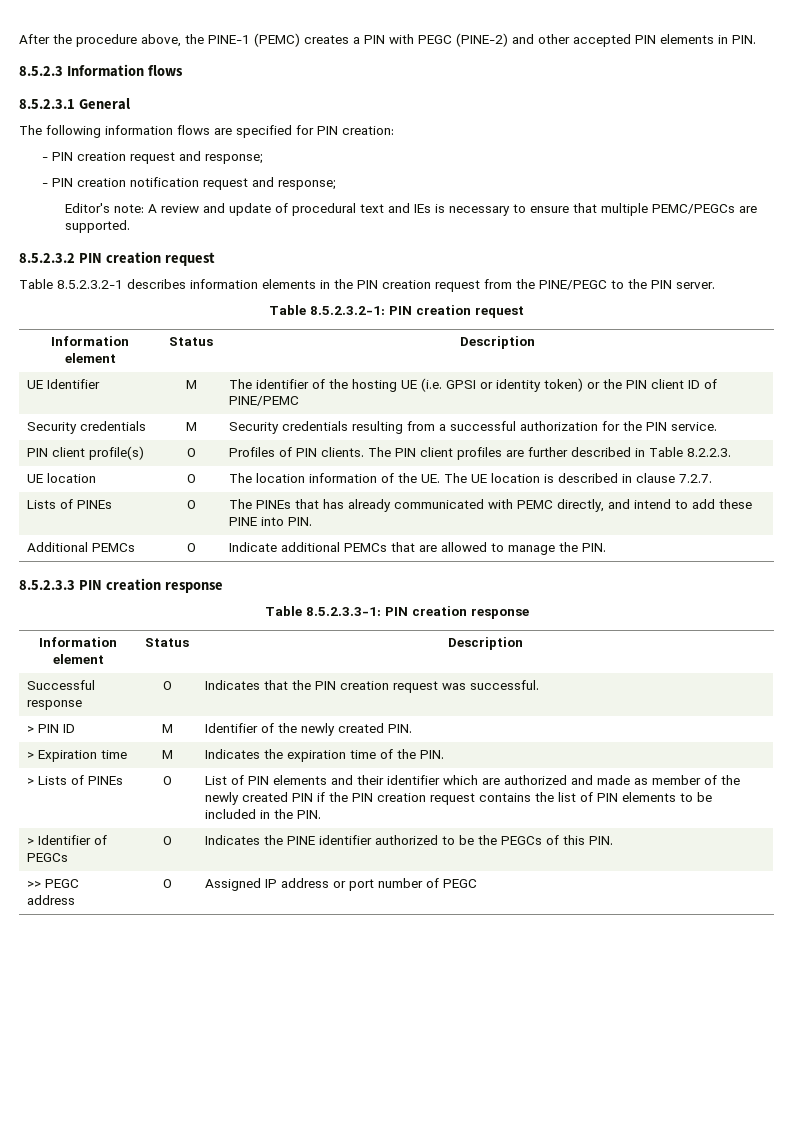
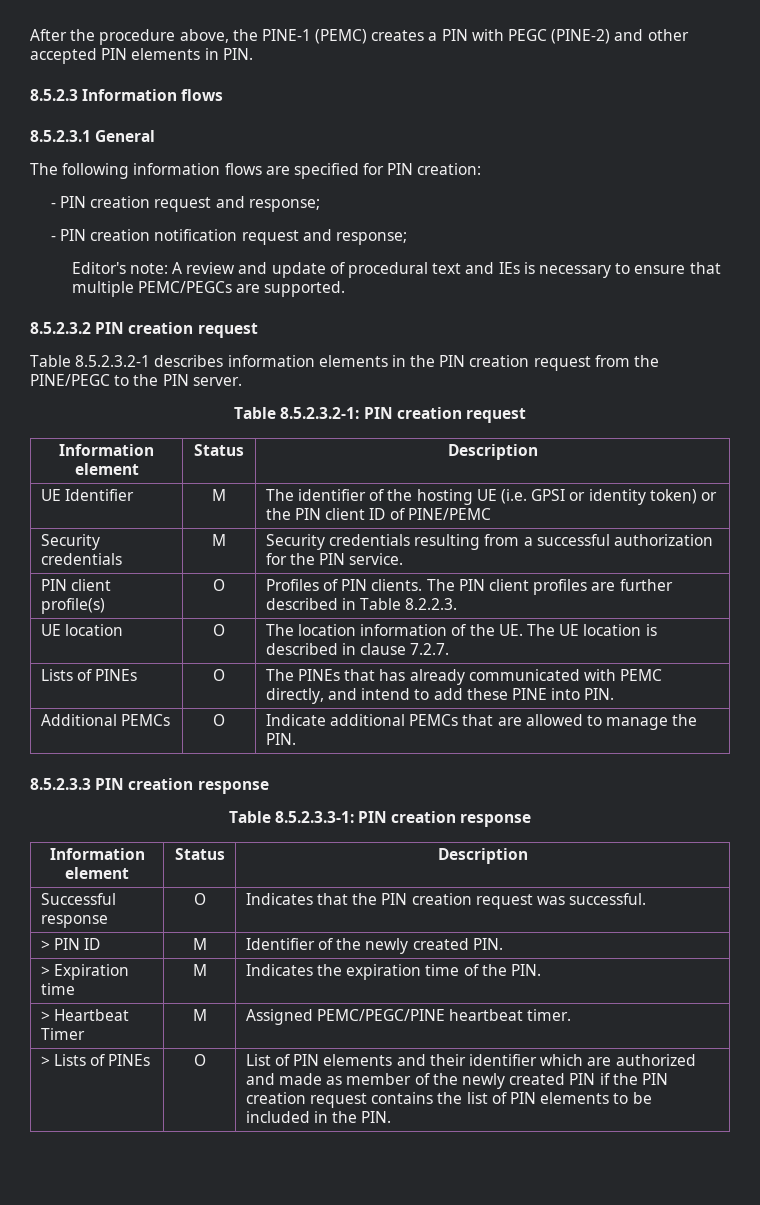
(445, 754) none -> [40,1009,130,1021] [40,1028,85,1040] [192,1009,207,1021] [245,1009,572,1025] // > Heartbeat Timer | M | Assigned PEMC/PEGC/PINE heartbeat timer.
[27,835,108,845] [27,853,69,862] [162,836,172,845] [205,835,614,845] [27,879,80,888] [27,895,76,905] [162,879,172,888] [205,878,478,891] // > Identifier of PEGCs | O | Indicates the PINE identifier authorized to be the PEGCs of this PIN. // >> PEGC address | O | Assigned IP address or port number of PEGC -> (392, 1117) none

